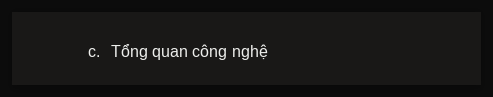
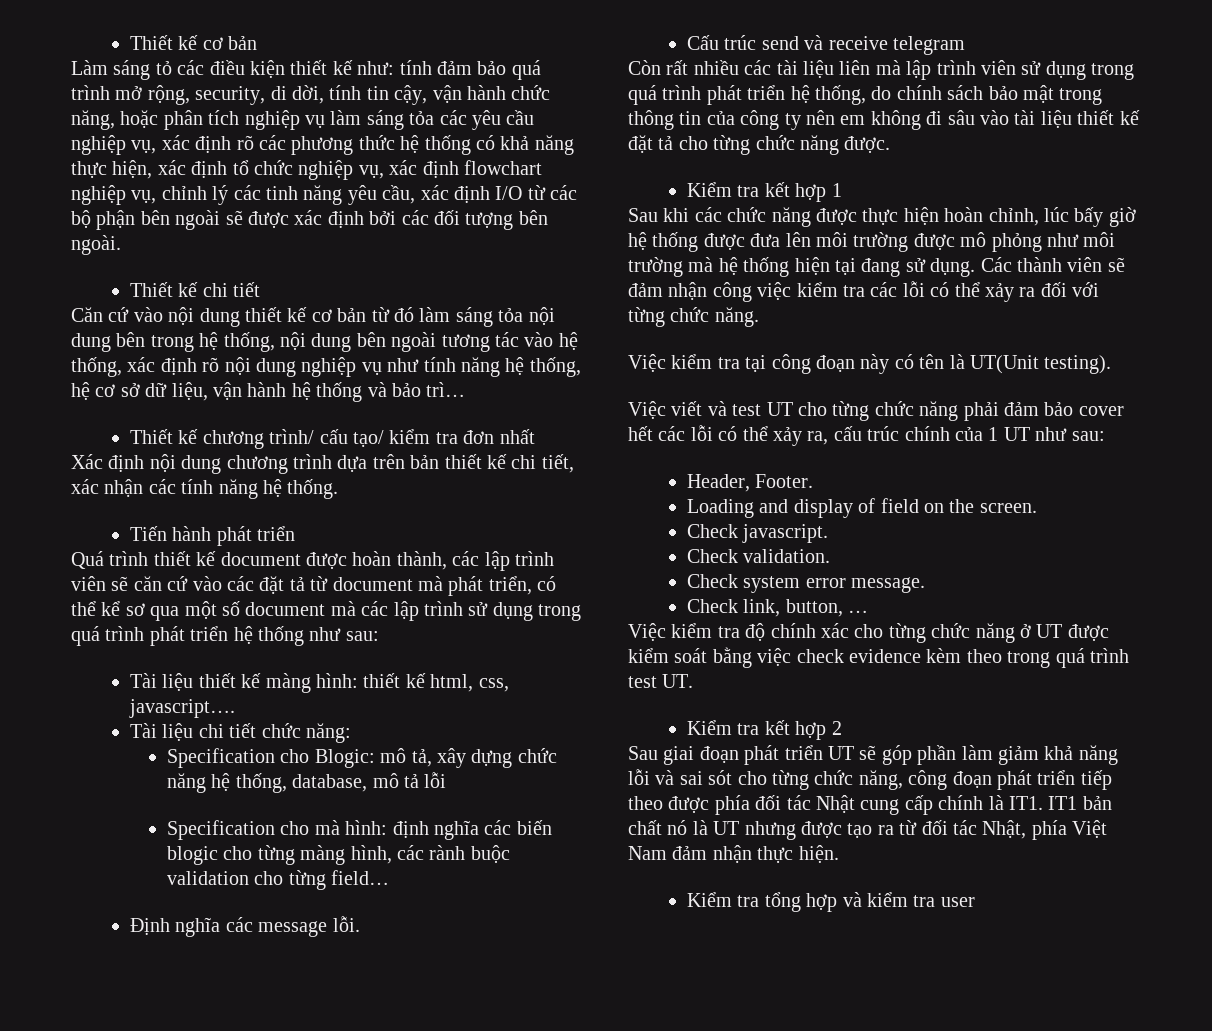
[88,44,268,60] c. Tổng quan công nghệ -> [129,35,258,50] [71,60,541,80] [71,85,551,105] [71,110,535,130] [71,135,574,155] [71,160,542,180] [71,185,578,205] [71,210,548,230] [71,235,121,255] [129,282,261,297] [71,307,555,327] [71,332,578,352] [71,357,581,377] [71,382,466,402] [129,429,535,449] [71,454,574,474] [71,479,339,499] [129,526,296,546] [71,551,554,571] [71,576,557,596] [71,601,582,621] [71,626,379,646] [129,673,509,693] [128,699,235,718] [129,723,351,743] [166,748,557,768] [166,772,447,793] [166,820,552,840] [166,845,510,865] [166,870,390,890] [129,916,360,937] [686,35,965,55] [628,60,1135,80] [628,85,1103,105] [628,110,1140,130] [628,135,891,155] [686,182,842,202] [628,207,1136,227] [628,232,1116,252] [628,257,1125,277] [628,281,1100,302] [628,307,759,327] [628,354,1112,374] [628,401,1124,421] [628,425,1105,446] [686,474,814,492] [686,498,1037,518] [686,524,829,543] [686,549,831,563] [686,574,926,593] [686,599,869,617] [628,623,1109,643] [628,647,1129,668] [628,674,694,688] [686,720,842,740] [628,745,1118,765] [628,769,1112,790] [628,795,1112,815] [628,820,1108,840] [628,845,839,863] [686,892,975,912] Thiết kế cơ bản // Làm sáng tỏ các điều kiện thiết kế như: tính đảm bảo quá trình mở rộng, security, di dời, tính tin cậy, vận hành chức năng, hoặc phân tích nghiệp vụ làm sáng tỏa các yêu cầu nghiệp vụ, xác định rõ các phương thức hệ thống có khả năng thực hiện, xác định tổ chức nghiệp vụ, xác định flowchart nghiệp vụ, chỉnh lý các tinh năng yêu cầu, xác định I/O từ các bộ phận bên ngoài sẽ được xác định bởi các đối tượng bên ngoài. // Thiết kế chi tiết // Căn cứ vào nội dung thiết kế cơ bản từ đó làm sáng tỏa nội dung bên trong hệ thống, nội dung bên ngoài tương tác vào hệ thống, xác định rõ nội dung nghiệp vụ như tính năng hệ thống, hệ cơ sở dữ liệu, vận hành hệ thống và bảo trì… // Thiết kế chương trình/ cấu tạo/ kiểm tra đơn nhất // Xác định nội dung chương trình dựa trên bản thiết kế chi tiết, xác nhận các tính năng hệ thống. // Tiến hành phát triển // Quá trình thiết kế document được hoàn thành, các lập trình viên sẽ căn cứ vào các đặt tả từ document mà phát triển, có thể kể sơ qua một số document mà các lập trình sử dụng trong quá trình phát triển hệ thống như sau: // Tài liệu thiết kế màng hình: thiết kế html, css, javascript…. // Tài liệu chi tiết chức năng: // Specification cho Blogic: mô tả, xây dựng chức năng hệ thống, database, mô tả lỗi // Specification cho mà hình: định nghĩa các biến blogic cho từng màng hình, các rành buộc validation cho từng field… // Định nghĩa các message lỗi. // Cấu trúc send và receive telegram // Còn rất nhiều các tài liệu liên mà lập trình viên sử dụng trong quá trình phát triển hệ thống, do chính sách bảo mật trong thông tin của công ty nên em không đi sâu vào tài liệu thiết kế đặt tả cho từng chức năng được. // Kiểm tra kết hợp 1 // Sau khi các chức năng được thực hiện hoàn chỉnh, lúc bấy giờ hệ thống được đưa lên môi trường được mô phỏng như môi trường mà hệ thống hiện tại đang sử dụng. Các thành viên sẽ đảm nhận công việc kiểm tra các lỗi có thể xảy ra đối với từng chức năng. // Việc kiểm tra tại công đoạn này có tên là UT(Unit testing). // Việc viết và test UT cho từng chức năng phải đảm bảo cover hết các lỗi có thể xảy ra, cấu trúc chính của 1 UT như sau: // Header, Footer. // Loading and display of field on the screen. // Check javascript. // Check validation. // Check system error message. // Check link, button, … // Việc kiểm tra độ chính xác cho từng chức năng ở UT được kiểm soát bằng việc check evidence kèm theo trong quá trình test UT. // Kiểm tra kết hợp 2 // Sau giai đoạn phát triển UT sẽ góp phần làm giảm khả năng lỗi và sai sót cho từng chức năng, công đoạn phát triển tiếp theo được phía đối tác Nhật cung cấp chính là IT1. IT1 bản chất nó là UT nhưng được tạo ra từ đối tác Nhật, phía Việt Nam đảm nhận thực hiện. // Kiểm tra tổng hợp và kiểm tra user

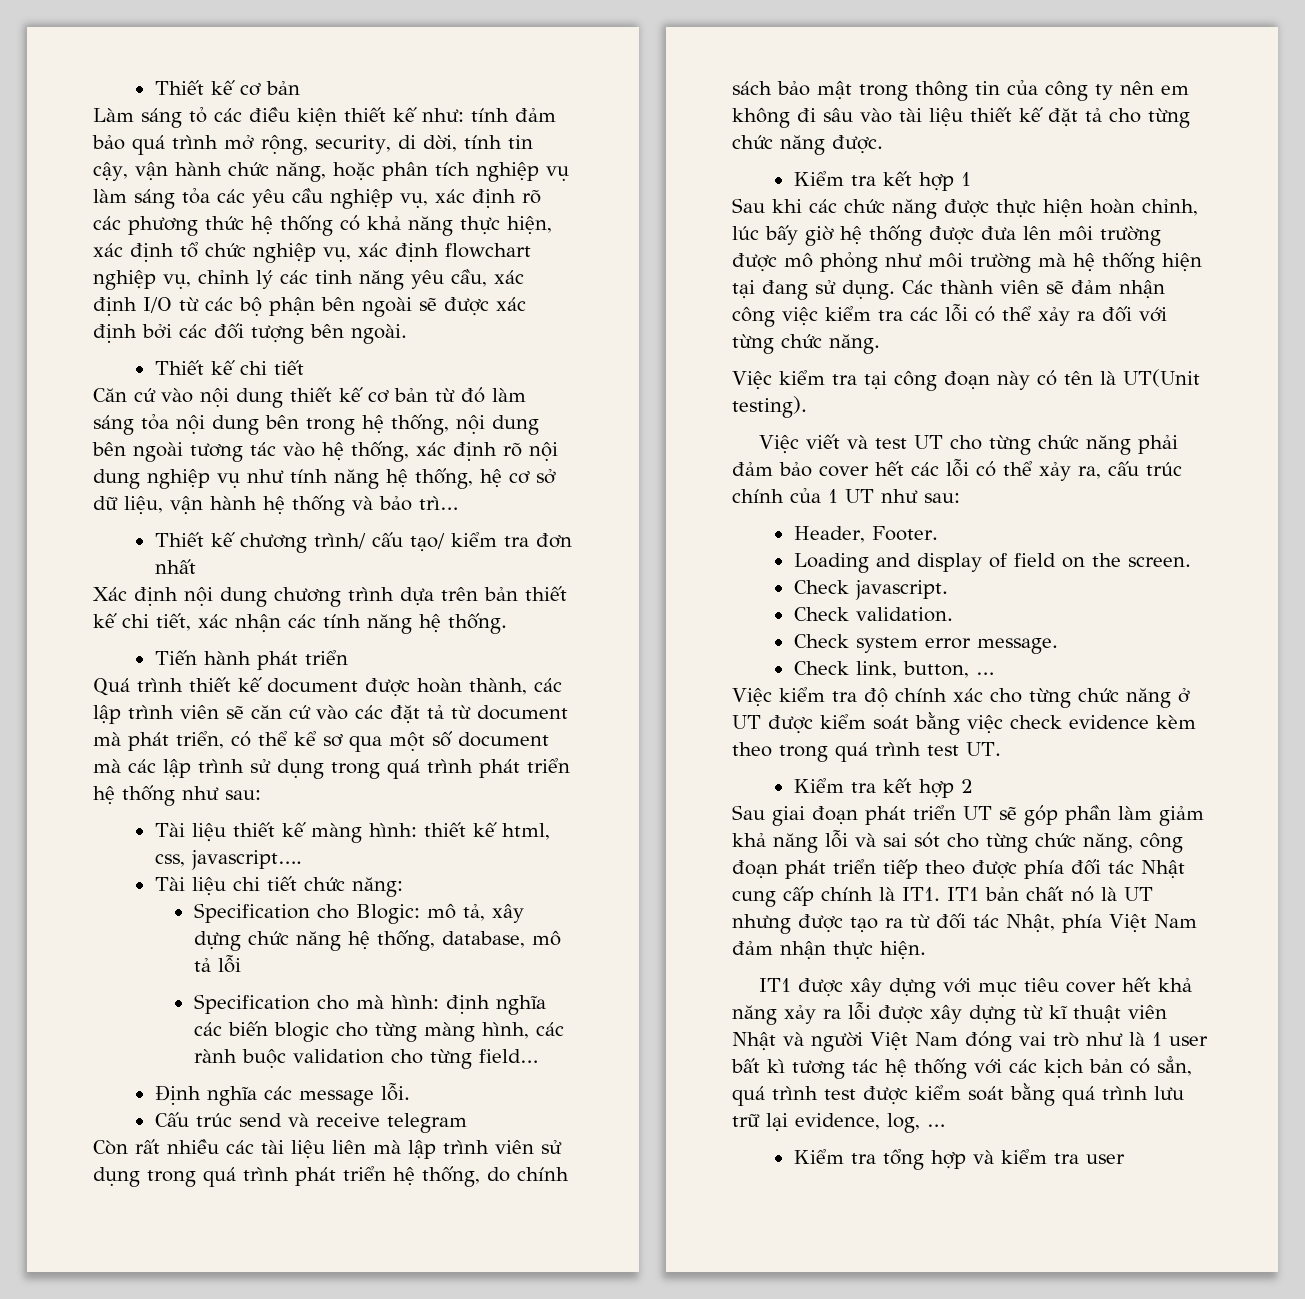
(839, 854) none -> [758,977,1192,998] [732,1002,1167,1025] [732,1031,1208,1052] [731,1056,1192,1079] [732,1083,1184,1106] [732,1113,945,1133] // IT1 được xây dựng với mục tiêu cover hết khả năng xảy ra lỗi được xây dựng từ kĩ thuật viên Nhật và người Việt Nam đóng vai trò như là 1 user bất kì tương tác hệ thống với các kịch bản có sẳn, quá trình test được kiểm soát bằng quá trình lưu trữ lại evidence, log, …

